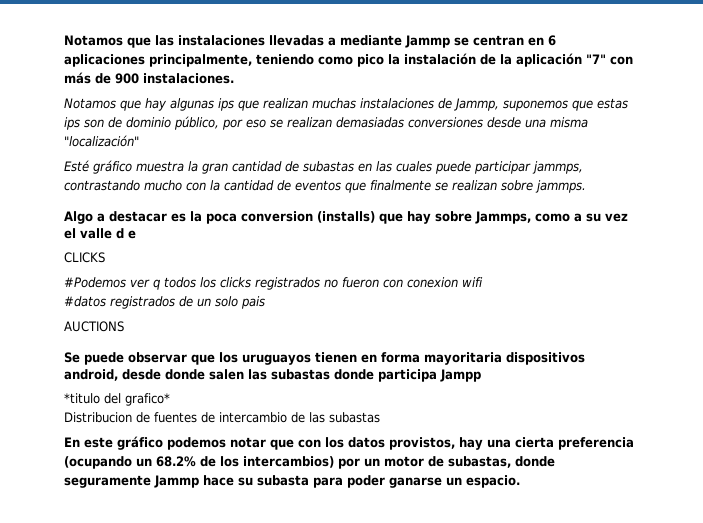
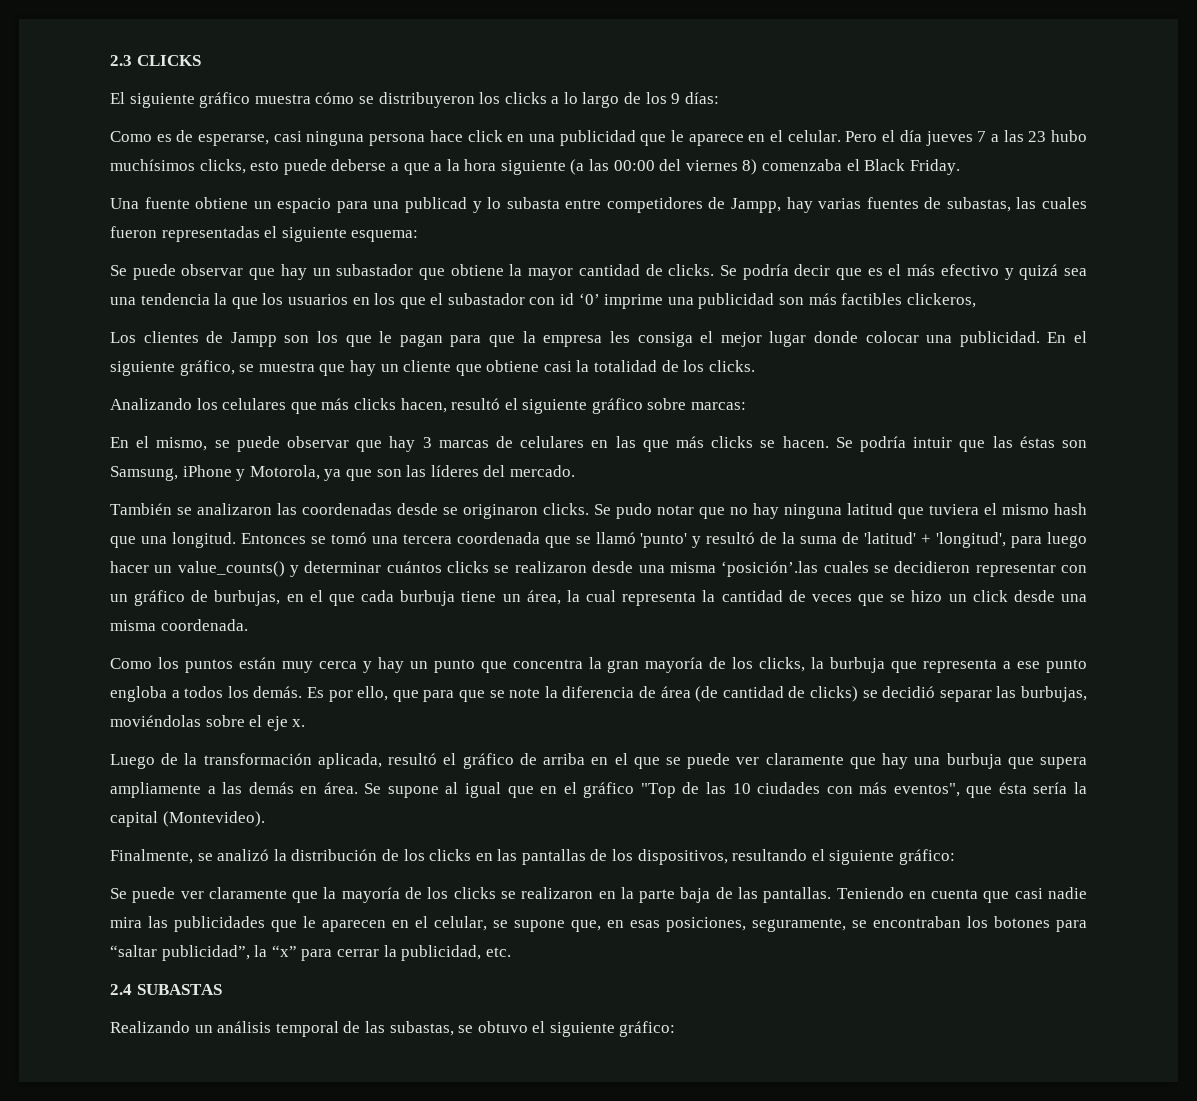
[64,35,556,48] [64,53,633,67] [64,72,234,84] [64,98,628,111] [64,116,588,130] [64,135,139,147] [64,160,583,174] [64,180,586,193] [64,211,628,224] [64,228,136,239] [64,252,105,263] [64,277,483,290] [64,296,265,309] [64,321,124,332] [64,352,585,365] [64,369,481,382] [64,393,170,406] [64,412,380,423] [64,436,634,450] [64,456,555,469] [64,475,520,488] Notamos que las instalaciones llevadas a mediante Jammp se centran en 6 aplicaciones principalmente, teniendo como pico la instalación de la aplicación "7" con más de 900 instalaciones. // Notamos que hay algunas ips que realizan muchas instalaciones de Jammp, suponemos que estas ips son de dominio público, por eso se realizan demasiadas conversiones desde una misma "localización" // Esté gráfico muestra la gran cantidad de subastas en las cuales puede participar jammps, contrastando mucho con la cantidad de eventos que finalmente se realizan sobre jammps. // Algo a destacar es la poca conversion (installs) que hay sobre Jammps, como a su vez el valle d e // CLICKS // #Podemos ver q todos los clicks registrados no fueron con conexion wifi // #datos registrados de un solo pais // AUCTIONS // Se puede observar que los uruguayos tienen en forma mayoritaria dispositivos android, desde donde salen las subastas donde participa Jampp // *titulo del grafico* // Distribucion de fuentes de intercambio de las subastas // En este gráfico podemos notar que con los datos provistos, hay una cierta preferencia (ocupando un 68.2% de los intercambios) por un motor de subastas, donde seguramente Jammp hace su subasta para poder ganarse un espacio. -> [110,55,201,66] [110,92,719,108] [110,130,1088,146] [110,159,960,175] [110,197,1087,213] [110,226,419,242] [110,264,1088,280] [110,293,976,309] [110,331,1087,347] [110,360,755,376] [110,398,747,414] [110,436,1088,452] [110,465,575,481] [110,503,1087,519] [110,532,1087,548] [110,561,1088,577] [110,590,1087,606] [110,619,248,631] [110,657,1088,673] [110,686,1088,702] [110,715,306,731] [110,753,1088,769] [110,782,1087,798] [110,811,265,827] [110,849,956,865] [110,887,1087,903] [110,916,1087,932] [110,945,511,961] [110,984,222,995] [110,1021,676,1037] 2.3 CLICKS // El siguiente gráfico muestra cómo se distribuyeron los clicks a lo largo de los 9 días: // Como es de esperarse, casi ninguna persona hace click en una publicidad que le aparece en el celular. Pero el día jueves 7 a las 23 hubo muchísimos clicks, esto puede deberse a que a la hora siguiente (a las 00:00 del viernes 8) comenzaba el Black Friday. // Una fuente obtiene un espacio para una publicad y lo subasta entre competidores de Jampp, hay varias fuentes de subastas, las cuales fueron representadas el siguiente esquema: // Se puede observar que hay un subastador que obtiene la mayor cantidad de clicks. Se podría decir que es el más efectivo y quizá sea una tendencia la que los usuarios en los que el subastador con id ‘0’ imprime una publicidad son más factibles clickeros, // Los clientes de Jampp son los que le pagan para que la empresa les consiga el mejor lugar donde colocar una publicidad. En el siguiente gráfico, se muestra que hay un cliente que obtiene casi la totalidad de los clicks. // Analizando los celulares que más clicks hacen, resultó el siguiente gráfico sobre marcas: // En el mismo, se puede observar que hay 3 marcas de celulares en las que más clicks se hacen. Se podría intuir que las éstas son Samsung, iPhone y Motorola, ya que son las líderes del mercado. // También se analizaron las coordenadas desde se originaron clicks. Se pudo notar que no hay ninguna latitud que tuviera el mismo hash que una longitud. Entonces se tomó una tercera coordenada que se llamó 'punto' y resultó de la suma de 'latitud' + 'longitud', para luego hacer un value_counts() y determinar cuántos clicks se realizaron desde una misma ‘posición’.las cuales se decidieron representar con un gráfico de burbujas, en el que cada burbuja tiene un área, la cual representa la cantidad de veces que se hizo un click desde una misma coordenada. // Como los puntos están muy cerca y hay un punto que concentra la gran mayoría de los clicks, la burbuja que representa a ese punto engloba a todos los demás. Es por ello, que para que se note la diferencia de área (de cantidad de clicks) se decidió separar las burbujas, moviéndolas sobre el eje x. // Luego de la transformación aplicada, resultó el gráfico de arriba en el que se puede ver claramente que hay una burbuja que supera ampliamente a las demás en área. Se supone al igual que en el gráfico "Top de las 10 ciudades con más eventos", que ésta sería la capital (Montevideo). // Finalmente, se analizó la distribución de los clicks en las pantallas de los dispositivos, resultando el siguiente gráfico: // Se puede ver claramente que la mayoría de los clicks se realizaron en la parte baja de las pantallas. Teniendo en cuenta que casi nadie mira las publicidades que le aparecen en el celular, se supone que, en esas posiciones, seguramente, se encontraban los botones para “saltar publicidad”, la “x” para cerrar la publicidad, etc. // 2.4 SUBASTAS // Realizando un análisis temporal de las subastas, se obtuvo el siguiente gráfico:

